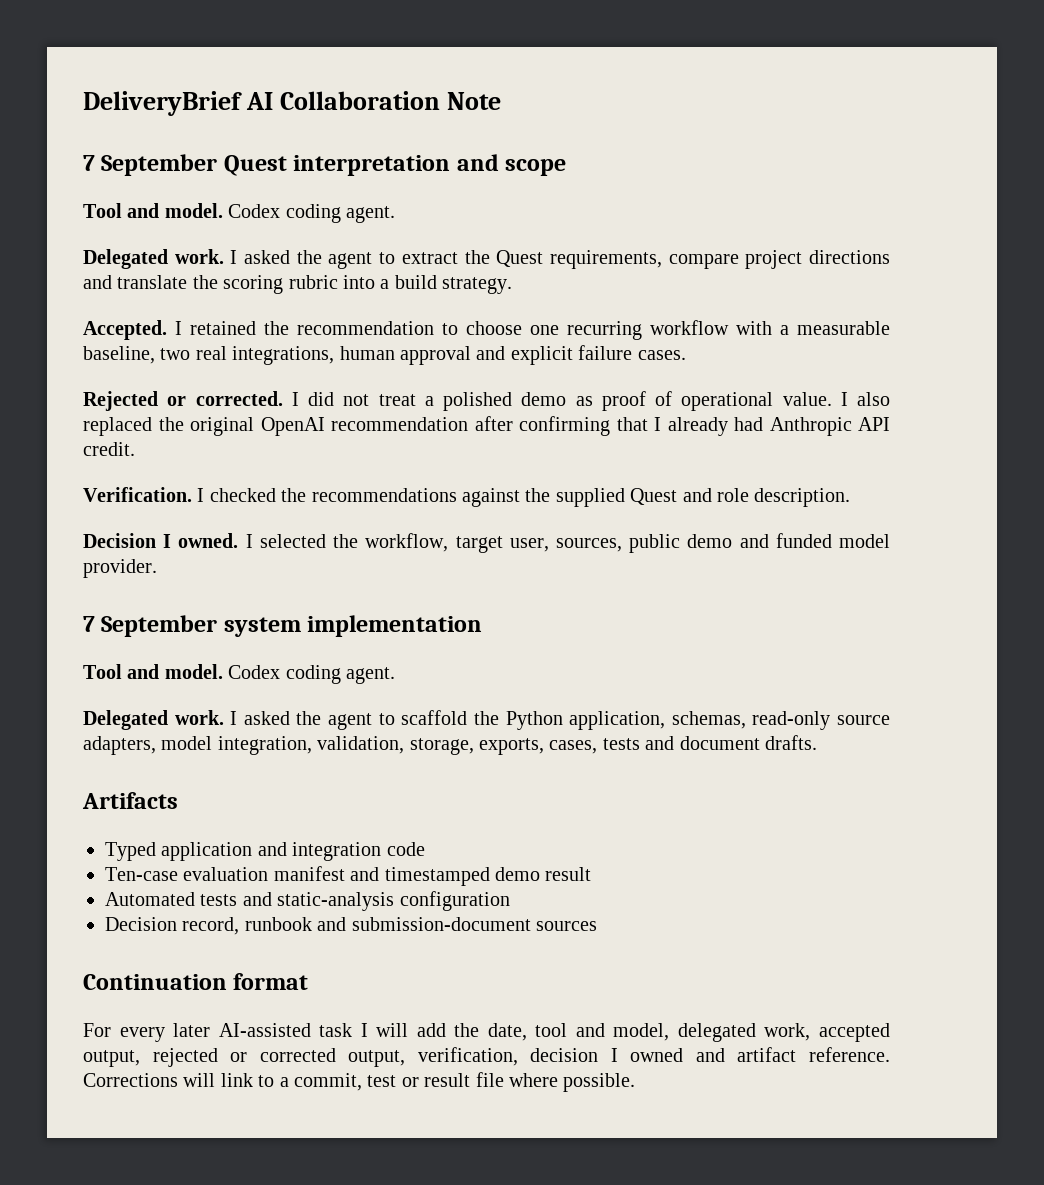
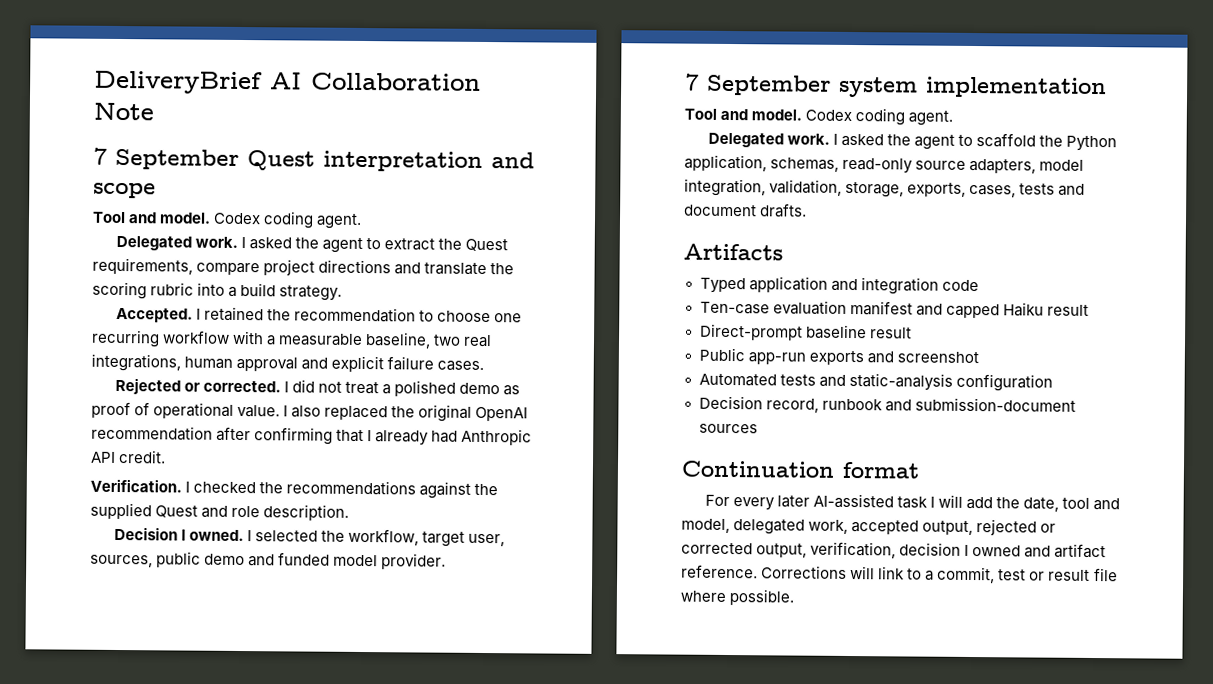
[384,867,592,886] timestamped demo result -> [945,302,1089,319] [699,323,912,341] [698,347,979,366] capped Haiku result // Direct-prompt baseline result // Public app-run exports and screenshot

